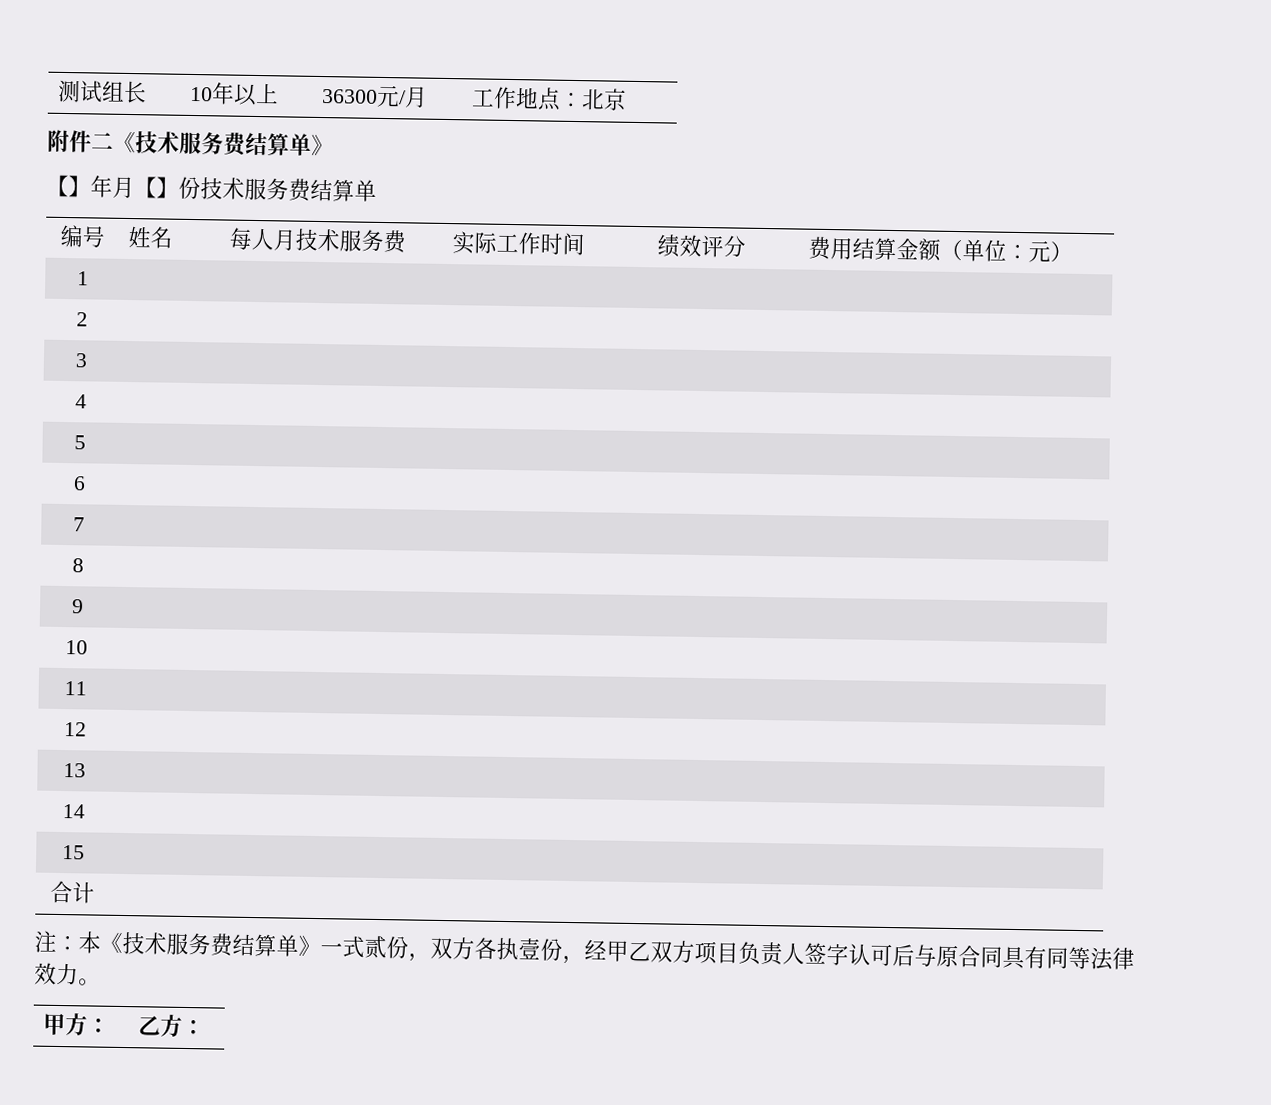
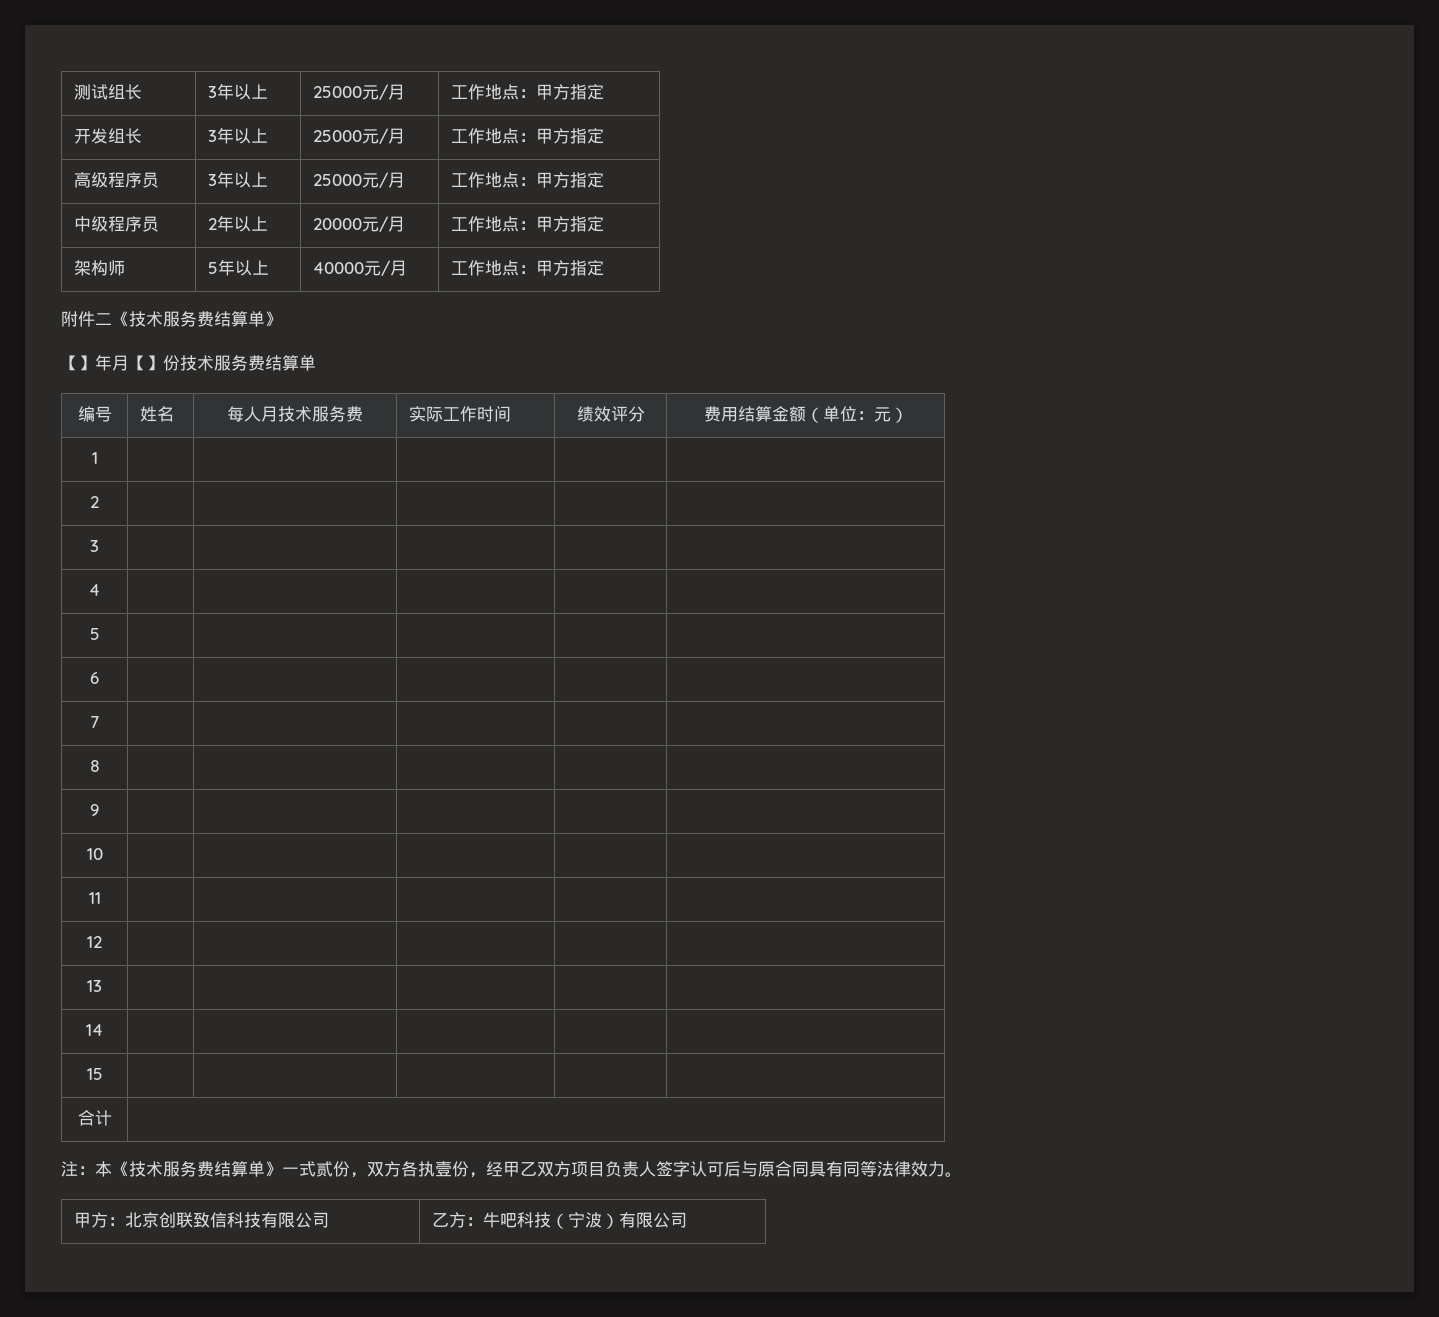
[190,82,280,106] [322,84,429,108] [471,86,628,111] 10年以上 | 36300元/月 | 工作地点：北京 -> [207,83,268,100] [312,84,405,100] [450,84,604,100] [73,128,142,144] [207,127,268,144] [312,128,405,144] [450,128,604,144] [73,172,159,188] [207,171,268,188] [312,172,405,188] [450,172,604,188] [73,216,159,232] [207,215,268,232] [312,216,405,232] [450,216,604,232] [73,260,125,276] [207,259,269,276] [312,260,407,276] [450,260,604,276] 3年以上 | 25000元/月 | 工作地点：甲方指定 // 开发组长 | 3年以上 | 25000元/月 | 工作地点：甲方指定 // 高级程序员 | 3年以上 | 25000元/月 | 工作地点：甲方指定 // 中级程序员 | 2年以上 | 20000元/月 | 工作地点：甲方指定 // 架构师 | 5年以上 | 40000元/月 | 工作地点：甲方指定
[138,1014,206,1037] | 乙方： -> [124,1212,329,1228] [431,1212,687,1229] 北京创联致信科技有限公司 | 乙方：牛吧科技（宁波）有限公司

